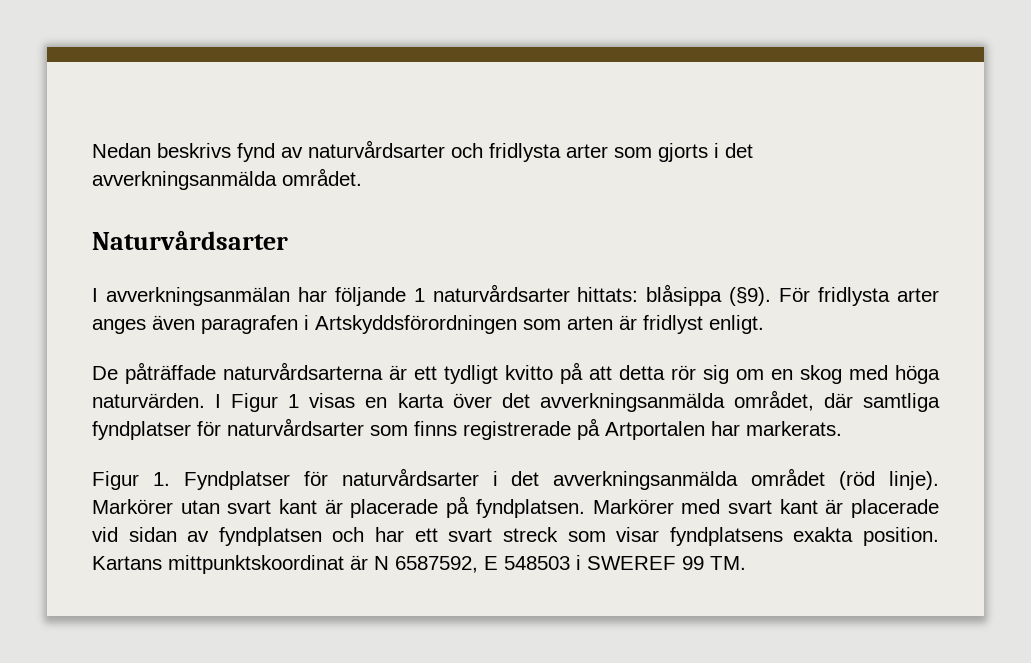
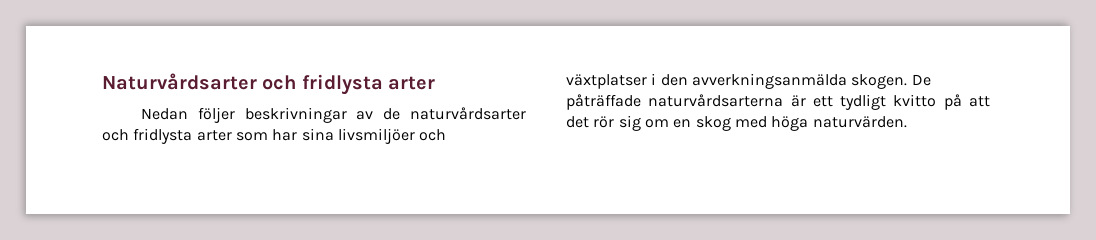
[92,143,303,162] Nedan beskrivs fynd av -> [102,73,436,95] [140,107,401,123] Naturvårdsarter och fridlysta arter // Nedan följer beskrivningar av de
[658,143,753,162] [92,168,362,190] [92,230,288,250] [92,284,939,306] [92,315,764,334] gjorts i det avverkningsanmälda området. // Naturvårdsarter // I avverkningsanmälan har följande 1 naturvårdsarter hittats: blåsippa (§9). För fridlysta arter anges även paragrafen i Artskyddsförordningen som arten är fridlyst enligt. // -> [272,128,447,144] [566,73,908,89] har sina livsmiljöer och växtplatser i den avverkningsanmälda skogen.
[619,365,665,380] detta -> [566,116,589,128] det
[215,390,941,412] [92,418,842,440] [92,468,939,490] [92,496,940,518] [92,527,940,546] [92,555,746,574] I Figur 1 visas en karta över det avverkningsanmälda området, där samtliga fyndplatser för naturvårdsarter som finns registrerade på Artportalen har markerats. // Figur 1. Fyndplatser för naturvårdsarter i det avverkningsanmälda området (röd linje). Markörer utan svart kant är placerade på fyndplatsen. Markörer med svart kant är placerade vid sidan av fyndplatsen och har ett svart streck som visar fyndplatsens exakta position. Kartans mittpunktskoordinat är N 6587592, E 548503 i SWEREF 99 TM. -> (907, 122) none

